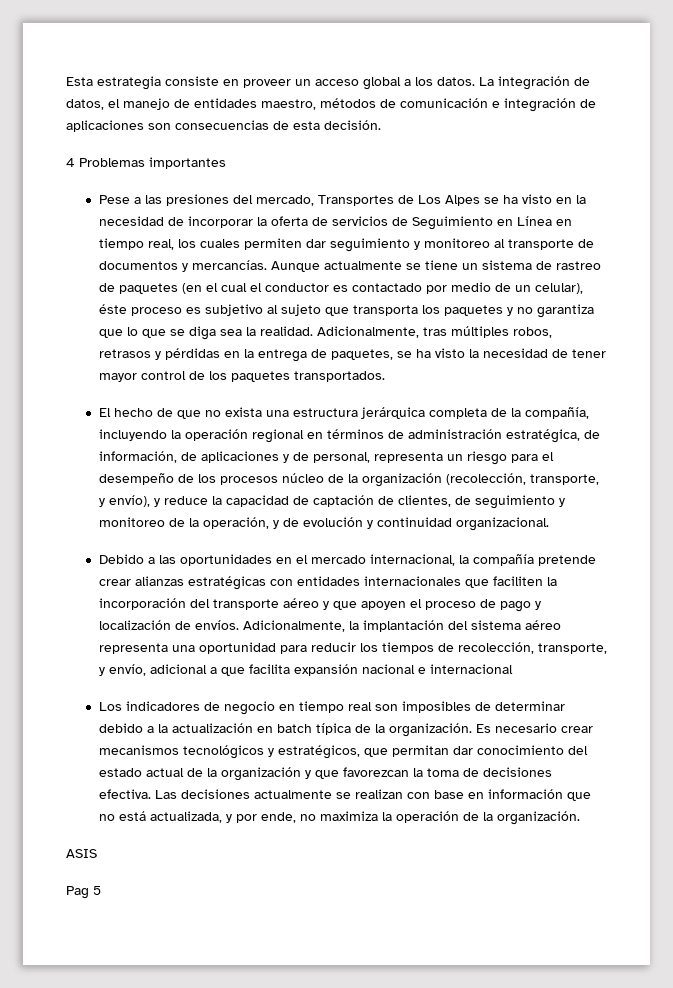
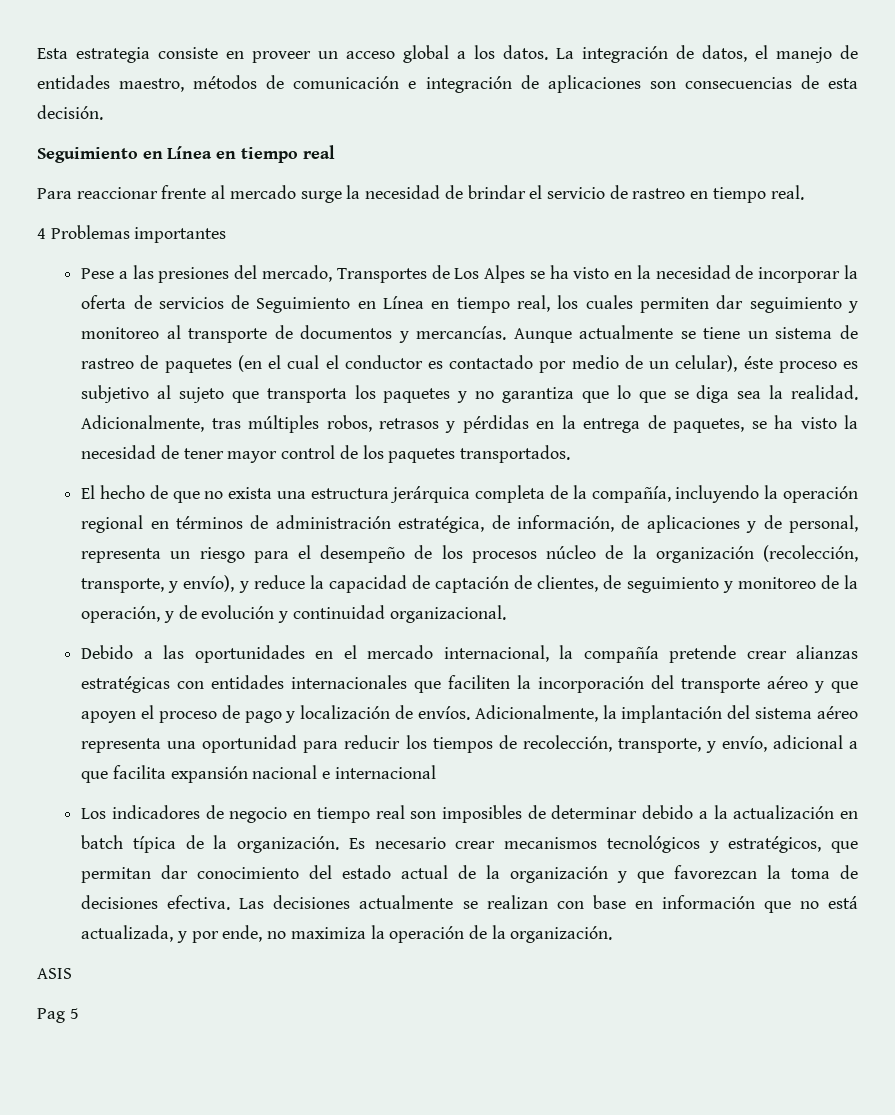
(381, 125) none -> [37,145,335,163] [37,185,804,203] // Seguimiento en Línea en tiempo real // Para reaccionar frente al mercado surge la necesidad de brindar el servicio de rastreo en tiempo real.

